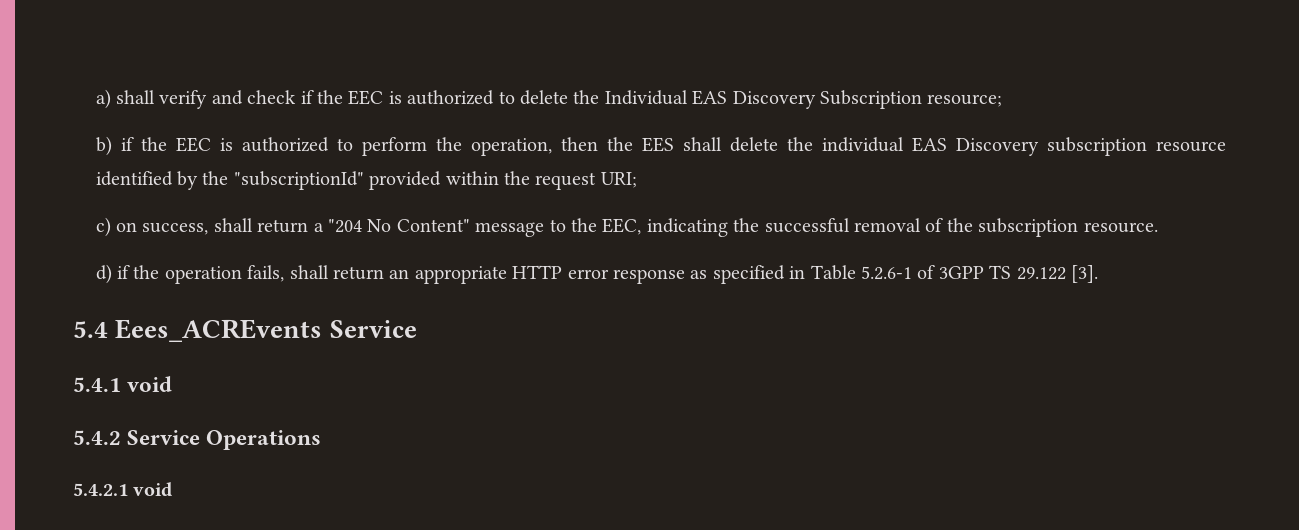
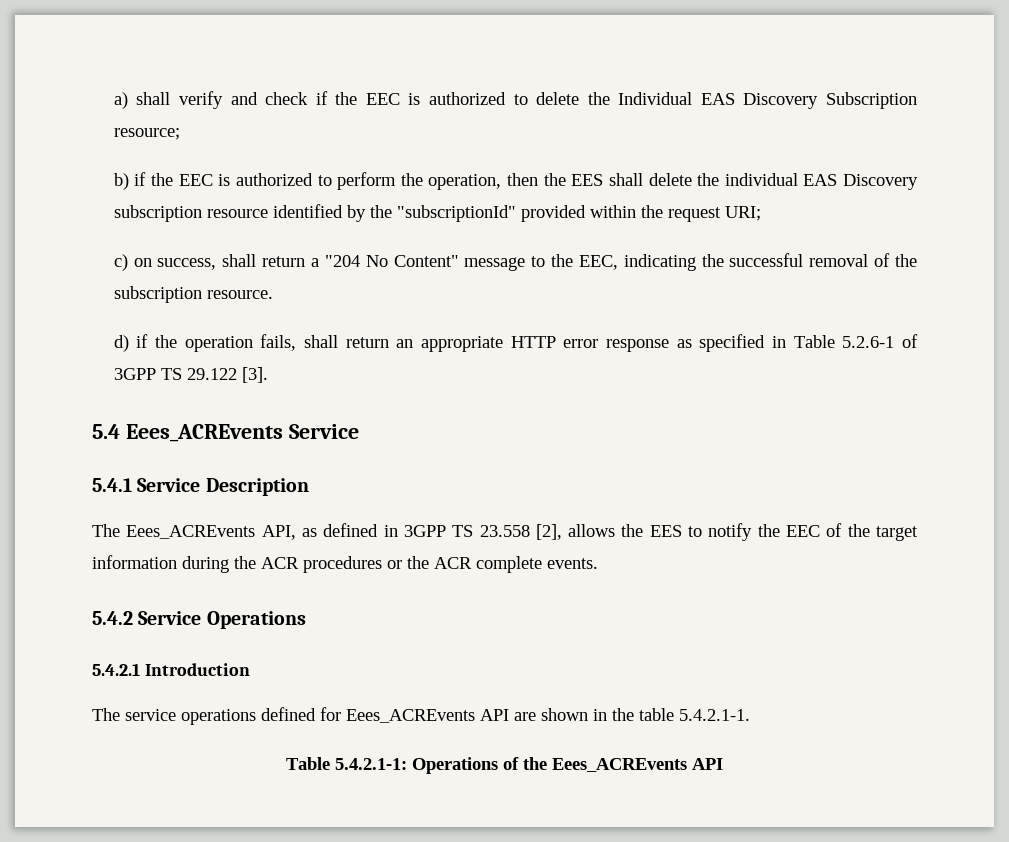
[127,376,173,392] [73,430,322,450] [73,482,173,497] void // 5.4.2 Service Operations // 5.4.2.1 void -> [137,478,309,496] [92,523,918,541] [92,555,598,573] [92,611,306,629] [92,663,250,676] [92,707,750,725] [286,757,723,774] Service Description // The Eees_ACREvents API, as defined in 3GPP TS 23.558 [2], allows the EES to notify the EEC of the target information during the ACR procedures or the ACR complete events. // 5.4.2 Service Operations // 5.4.2.1 Introduction // The service operations defined for Eees_ACREvents API are shown in the table 5.4.2.1-1. // Table 5.4.2.1-1: Operations of the Eees_ACREvents API

